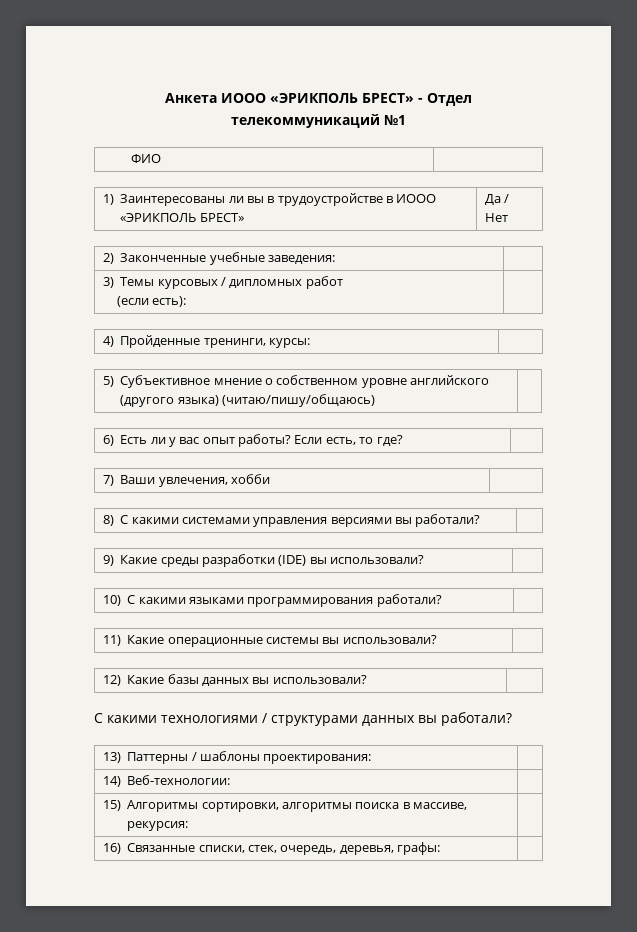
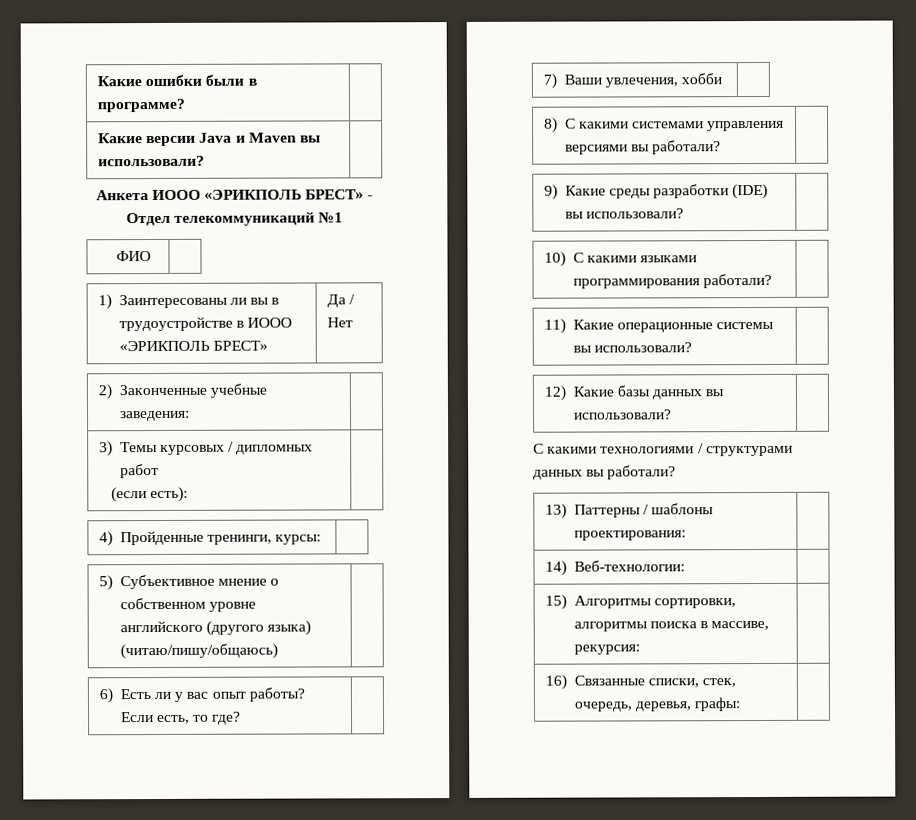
(165, 98) none -> [97,74,257,87] [97,98,187,113] [98,132,322,147] [98,155,206,167] Какие ошибки были в программе? | // Какие версии Java и Maven вы использовали? | //

